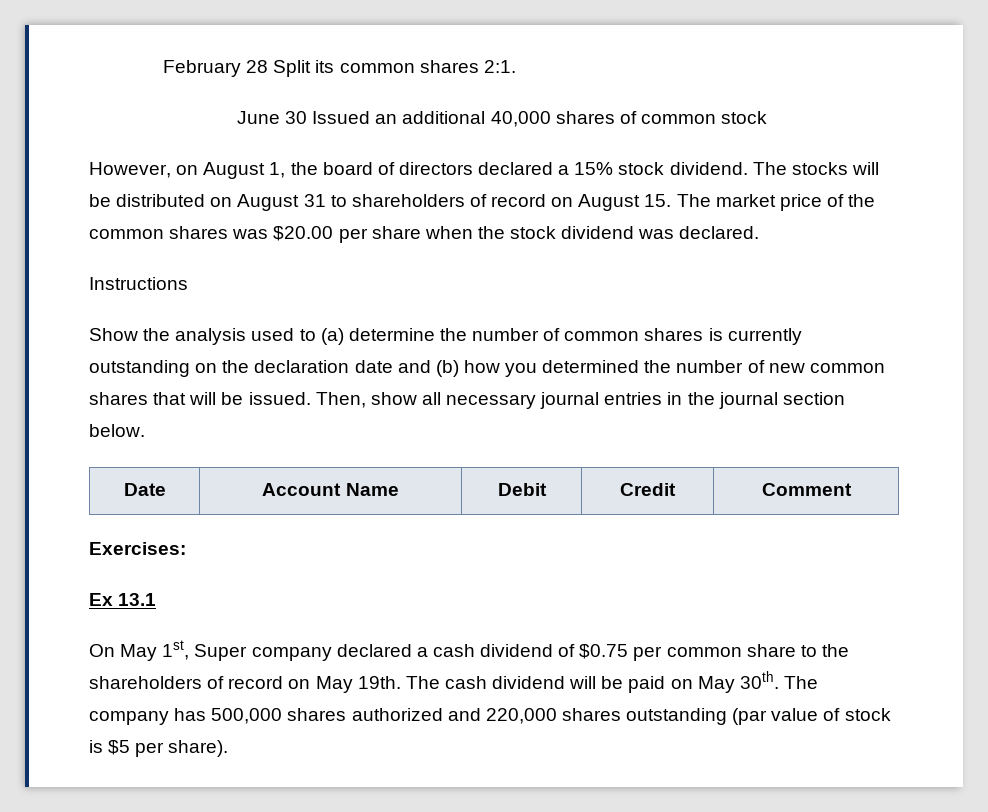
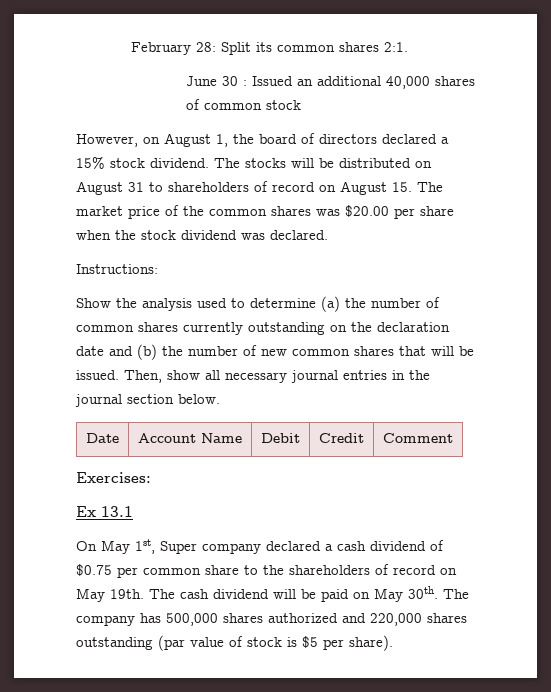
[246,60,269,73] 28 -> [195,42,216,52] 28:
(308, 117) none -> [242,80,247,86] :
[89,277,188,290] Instructions -> [76,264,158,274] Instructions:
[320,328,435,345] (a) determine -> [250,296,340,312] determine (a)
[708,328,723,341] is -> (178, 327) none
[463,360,640,377] how you determined -> (157, 352) none

